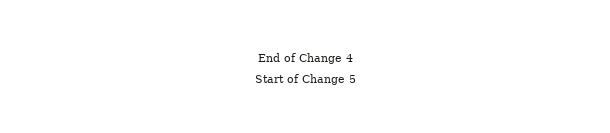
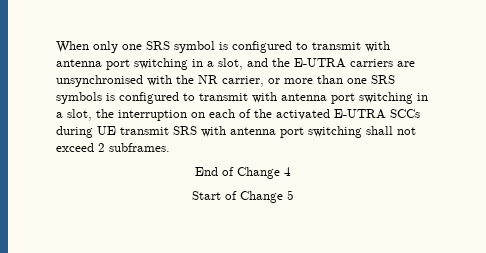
(257, 57) none -> [56,41,390,53] [56,58,415,70] [56,75,395,87] [56,92,428,104] [56,109,420,121] [56,126,416,138] [56,143,170,152] When only one SRS symbol is configured to transmit with antenna port switching in a slot, and the E-UTRA carriers are unsynchronised with the NR carrier, or more than one SRS symbols is configured to transmit with antenna port switching in a slot, the interruption on each of the activated E-UTRA SCCs during UE transmit SRS with antenna port switching shall not exceed 2 subframes. //

